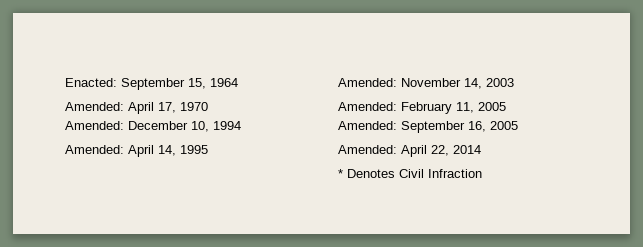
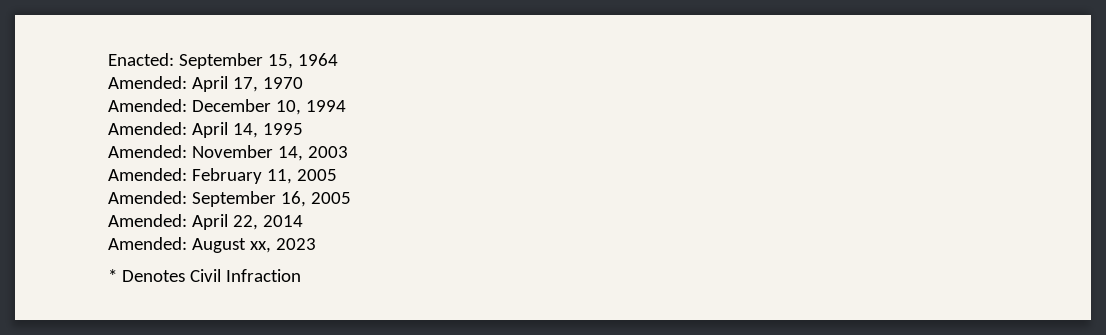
(481, 149) none -> [108,237,316,253] // Amended: August xx, 2023

